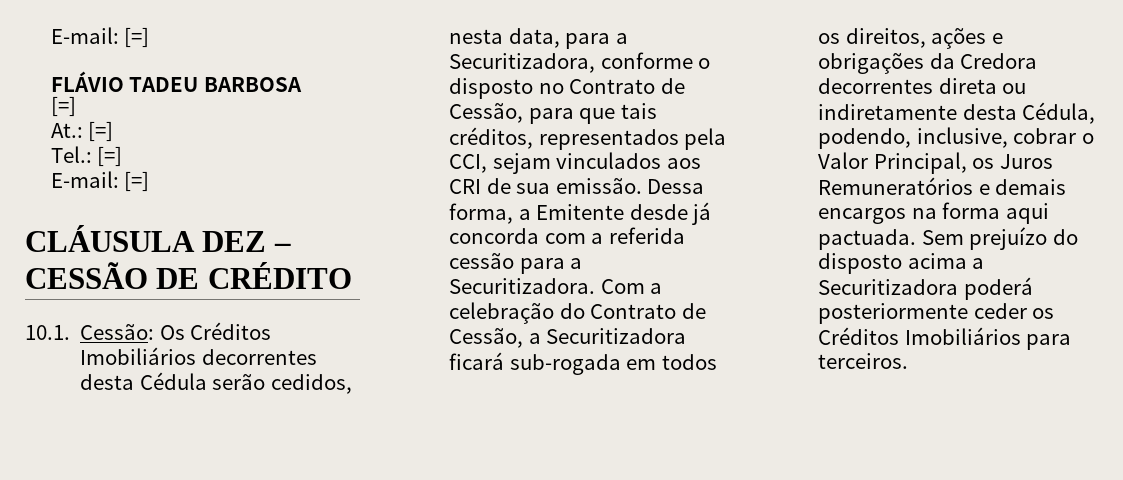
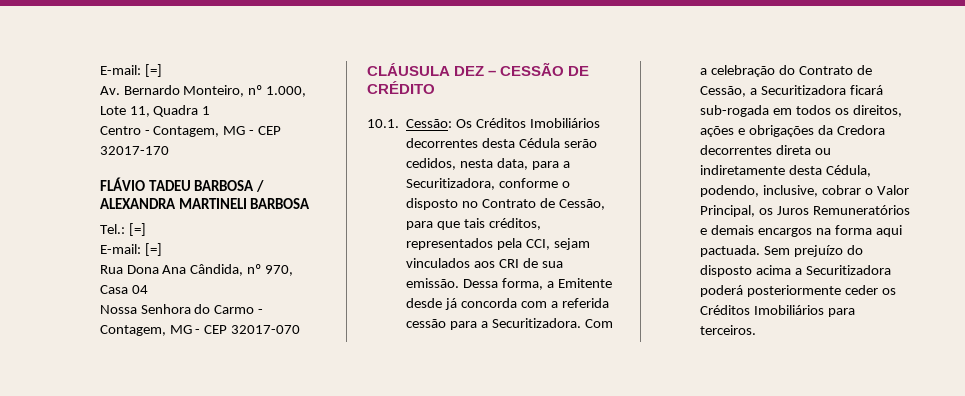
[50,27,150,48] E-mail: [=] -> [99,64,162,77] [99,85,307,97] [99,105,211,117] [99,126,282,137] [99,146,169,155] E-mail: [=] // Av. Bernardo Monteiro, nº 1.000, Lote 11, Quadra 1 // Centro - Contagem, MG - CEP 32017-170
[50,96,76,117] [50,121,114,142] // [=] // At.: [=] -> [256,180,265,192] [99,198,311,209] / ALEXANDRA MARTINELI BARBOSA
(150, 181) none -> [99,264,294,276] [99,285,148,294] [99,304,264,314] [99,325,301,336] // Rua Dona Ana Cândida, nº 970, Casa 04 // Nossa Senhora do Carmo - Contagem, MG - CEP 32017-070

